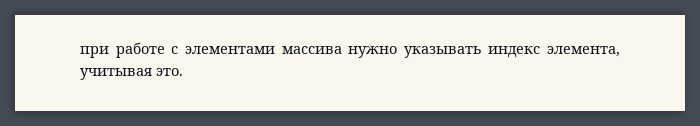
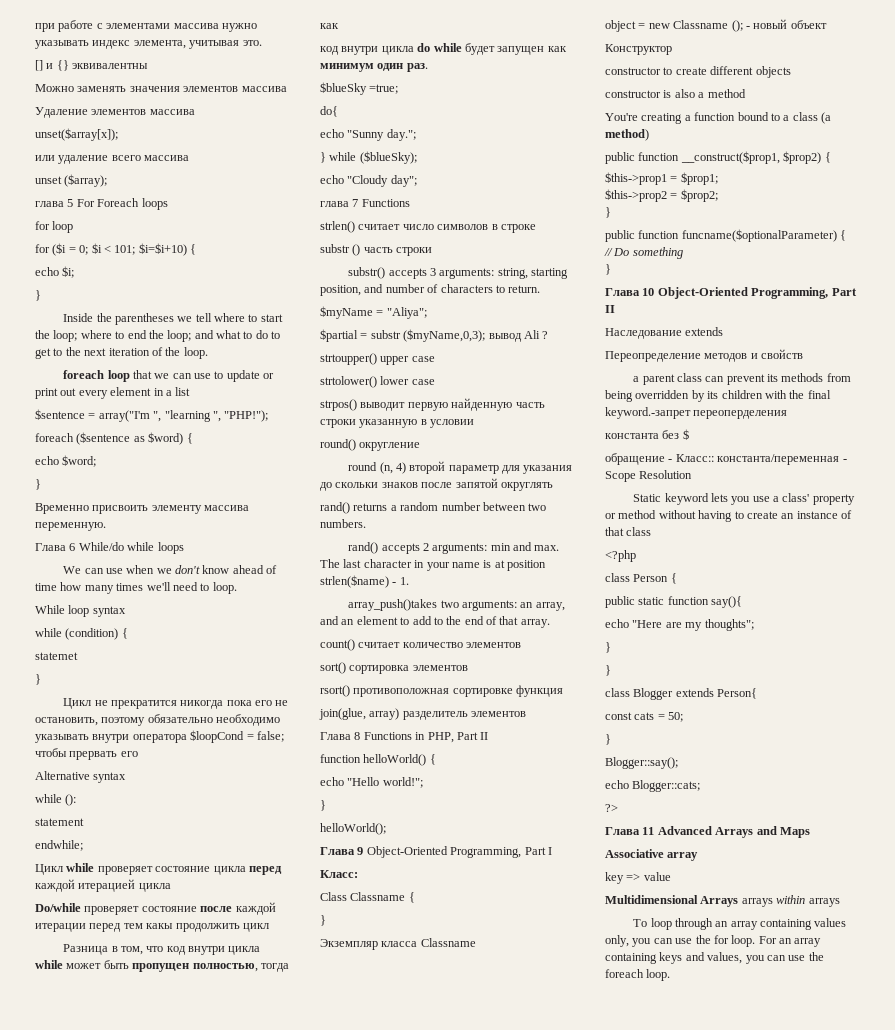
(183, 72) none -> [35,60,149,71] [35,84,287,92] [35,107,195,118] [35,128,118,141] [35,155,190,164] [35,174,108,187] [35,198,168,210] [35,221,74,233] [35,243,196,256] [35,266,75,278] [35,290,41,301] [63,313,283,325] [35,330,281,342] [35,347,208,359] [63,370,275,382] [35,387,191,399] [35,409,269,422] [35,432,193,445] [35,455,97,467] [35,479,41,490] [35,503,250,514] [35,522,106,531] [35,542,184,554] [63,565,278,574] [35,582,237,594] [35,605,126,617] [35,628,128,640] [35,652,78,660] [35,674,41,685] [63,698,289,709] [35,714,281,726] [35,730,284,743] [35,748,138,760] [35,771,127,783] [35,794,77,806] [35,818,84,826] [35,840,83,851] [35,863,282,875] [35,879,171,892] [35,902,276,915] [35,923,269,932] [63,944,261,955] [35,960,289,972] [320,23,339,29] [320,43,567,55] [320,63,428,72] [320,82,399,95] [320,106,338,117] [320,129,416,141] [320,151,417,164] [320,175,417,187] [320,199,410,207] [320,221,536,233] [320,244,433,256] [348,267,569,279] [320,284,541,296] [320,306,427,319] [320,329,549,342] [320,353,435,365] [320,376,435,388] [320,398,545,411] [320,419,475,428] [320,439,421,451] [348,461,573,474] [320,478,553,491] [320,502,547,514] [320,519,366,528] [348,542,560,554] [320,559,546,571] [320,575,409,588] [348,599,565,611] [320,616,550,628] [320,639,522,651] [320,662,468,674] [320,685,564,697] [319,708,527,720] [320,732,489,743] [320,754,436,766] [320,777,423,788] [320,800,326,811] [320,823,386,835] [320,846,552,858] [320,870,358,878] [320,892,415,903] [320,915,326,926] [320,938,476,950] [605,19,827,32] [605,44,672,55] [605,66,791,78] [605,89,746,98] [605,112,831,124] [605,129,649,141] [605,151,831,164] [605,172,718,185] [605,189,718,202] [605,207,611,218] [605,229,847,242] [604,247,683,259] [605,264,611,275] [605,287,857,299] [605,305,615,313] [605,327,724,339] [605,349,804,362] [633,373,851,385] [605,390,831,402] [605,407,788,419] [605,429,689,440] [605,453,847,465] [605,470,693,482] [633,493,855,505] [605,510,852,522] [605,527,652,536] [605,550,636,562] [605,573,677,584] [605,596,743,608] [605,619,754,631] [605,642,611,653] [605,665,611,676] [605,688,758,700] [605,712,684,722] [605,734,611,745] [605,757,678,769] [605,780,701,792] [605,804,618,812] [605,826,810,838] [605,849,699,861] [605,872,671,884] [605,895,840,907] [633,918,847,930] [605,935,822,947] [605,952,824,964] [605,969,671,981] // [] и {} эквивалентны // Можно заменять значения элементов массива // Удаление элементов массива // unset($array[x]); // или удаление всего массива // unset ($array); // глава 5 For Foreach loops // for loop // for ($i = 0; $i < 101; $i=$i+10) { // echo $i; // } // Inside the parentheses we tell where to start the loop; where to end the loop; and what to do to get to the next iteration of the loop. // foreach loop that we can use to update or print out every element in a list // $sentence = array("I'm ", "learning ", "PHP!"); // foreach ($sentence as $word) { // echo $word; // } // Временно присвоить элементу массива переменную. // Глава 6 While/do while loops // We can use when we don't know ahead of time how many times we'll need to loop. // While loop syntax // while (condition) { // statemet // } // Цикл не прекратится никогда пока его не остановить, поэтому обязательно необходимо указывать внутри оператора $loopCond = false; чтобы прервать его // Alternative syntax // while (): // statement // endwhile; // Цикл while проверяет состояние цикла перед каждой итерацией цикла // Do/while проверяет состояние после каждой итерации перед тем какы продолжить цикл // Разница в том, что код внутри цикла while может быть пропущен полностью, тогда как // код внутри цикла do while будет запущен как минимум один раз. // $blueSky =true; // do{ // echo "Sunny day."; // } while ($blueSky); // echo "Cloudy day"; // глава 7 Functions // strlen() считает число символов в строке // substr () часть строки // substr() accepts 3 arguments: string, starting position, and number of characters to return. // $myName = "Aliya"; // $partial = substr ($myName,0,3); вывод Ali ? // strtoupper() upper case // strtolower() lower case // strpos() выводит первую найденную часть строки указанную в условии // round() округление // round (n, 4) второй параметр для указания до скольки знаков после запятой округлять // rand() returns a random number between two numbers. // rand() accepts 2 arguments: min and max. The last character in your name is at position strlen($name) - 1. // array_push()takes two arguments: an array, and an element to add to the end of that array. // count() считает количество элементов // sort() сортировка элементов // rsort() противоположная сортировке функция // join(glue, array) разделитель элементов // Глава 8 Functions in PHP, Part II // function helloWorld() { // echo "Hello world!"; // } // helloWorld(); // Глава 9 Object-Oriented Programming, Part I // Класс: // Class Classname { // } // Экземпляр класса Classname // object = new Classname (); - новый объект // Конструктор // constructor to create different objects // constructor is also a method // You're creating a function bound to a class (a method) // public function __construct($prop1, $prop2) { // $this->prop1 = $prop1; // $this->prop2 = $prop2; // } // public function funcname($optionalParameter) { // // Do something // } // Глава 10 Object-Oriented Programming, Part II // Наследование extends // Переопределение методов и свойств // a parent class can prevent its methods from being overridden by its children with the final keyword.-запрет переоперделения // константа без $ // обращение - Класс:: константа/переменная - Scope Resolution // Static keyword lets you use a class' property or method without having to create an instance of that class // <?php // class Person { // public static function say(){ // echo "Here are my thoughts"; // } // } // class Blogger extends Person{ // const cats = 50; // } // Blogger::say(); // echo Blogger::cats; // ?> // Глава 11 Advanced Arrays and Maps // Associative array // key => value // Multidimensional Arrays arrays within arrays // To loop through an array containing values only, you can use the for loop. For an array containing keys and values, you can use the foreach loop.

